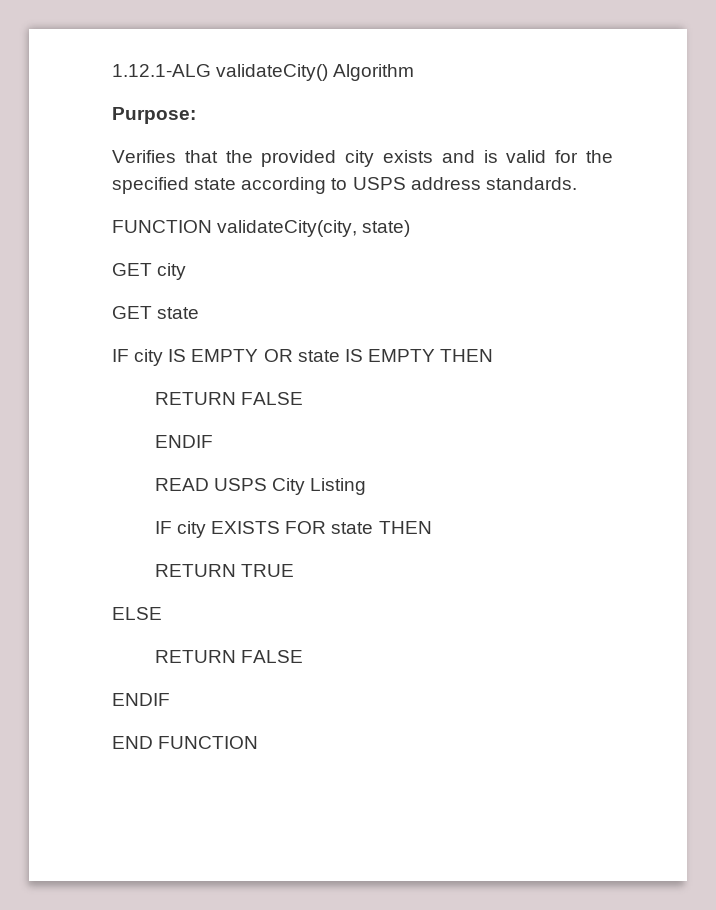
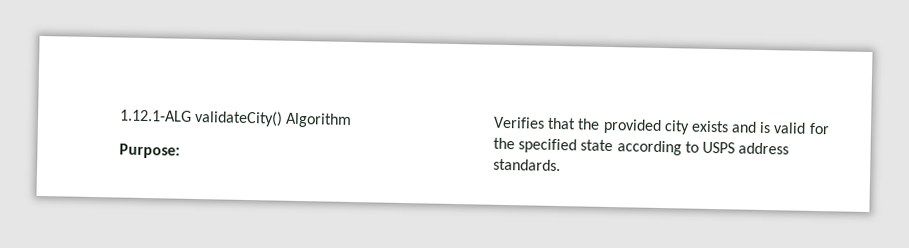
[112,220,411,237] [112,263,187,280] [112,306,200,319] [112,349,494,366] [154,392,304,405] [154,435,213,448] [154,478,367,495] [154,521,432,538] [154,564,295,577] [112,607,162,620] [154,650,304,663] [112,693,170,706] [112,736,259,749] // FUNCTION validateCity(city, state) // GET city // GET state // IF city IS EMPTY OR state IS EMPTY THEN // RETURN FALSE // ENDIF // READ USPS City Listing // IF city EXISTS FOR state THEN // RETURN TRUE // ELSE // RETURN FALSE // ENDIF // END FUNCTION -> (561, 165) none

